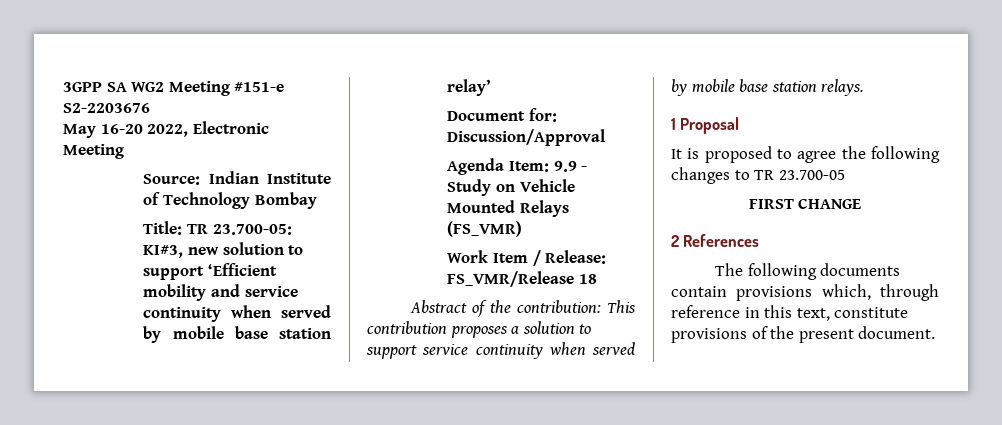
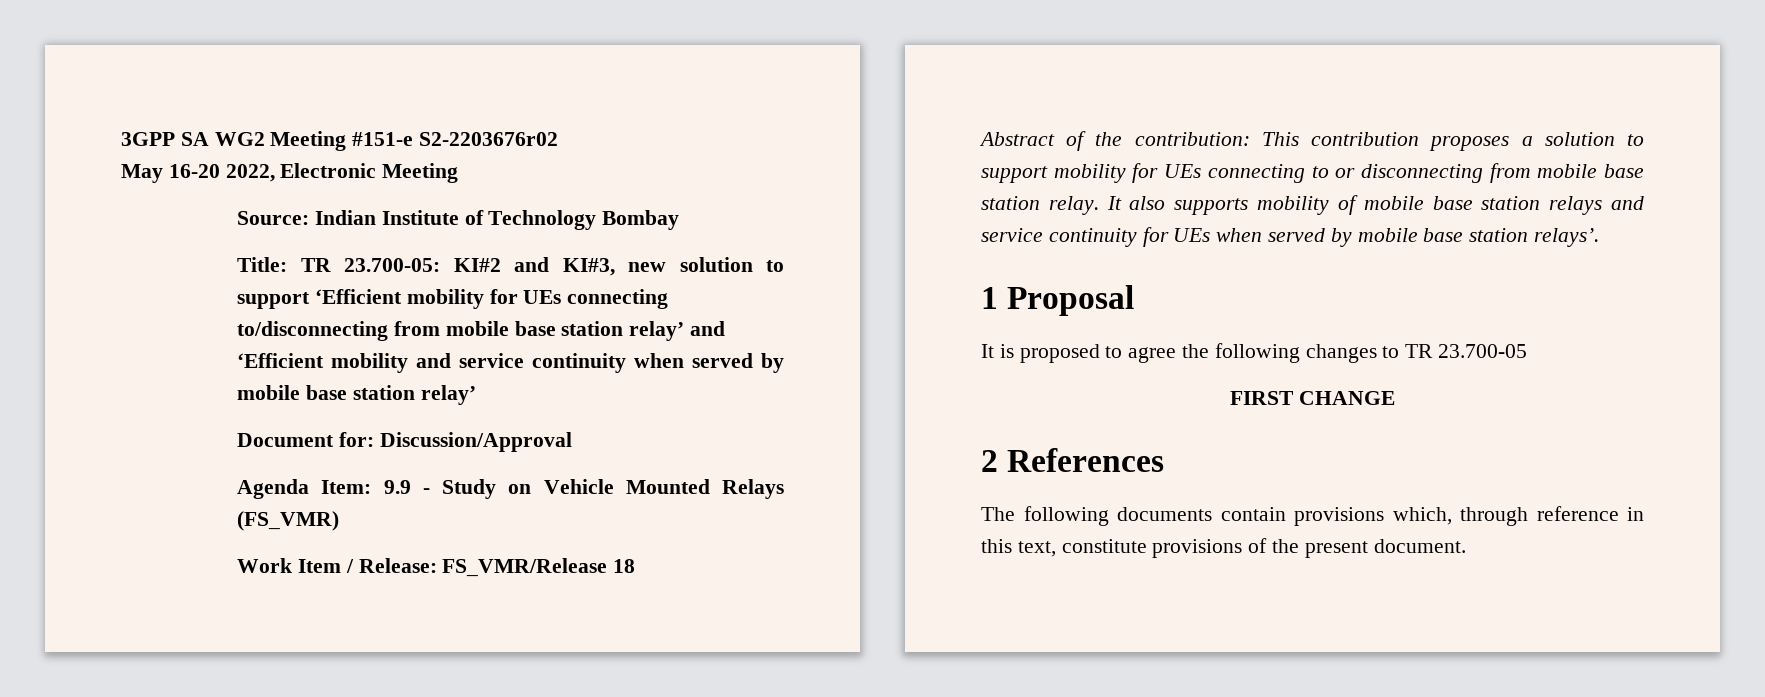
[63,103,150,113] S2-2203676 -> [419,132,559,146] S2-2203676r02
(292, 229) none -> [453,257,550,272] KI#2 and
(207, 292) none -> [489,289,669,309] [237,321,726,341] [237,353,409,373] for UEs connecting to/disconnecting from mobile base station relay’ and ‘Efficient mobility
[422,342,635,359] [671,79,865,96] service continuity when served by mobile base station relays. -> [1053,163,1644,183] [981,195,1644,215] [981,227,1600,247] mobility for UEs connecting to or disconnecting from mobile base station relay. It also supports mobility of mobile base station relays and service continuity for UEs when served by mobile base station relays’.

